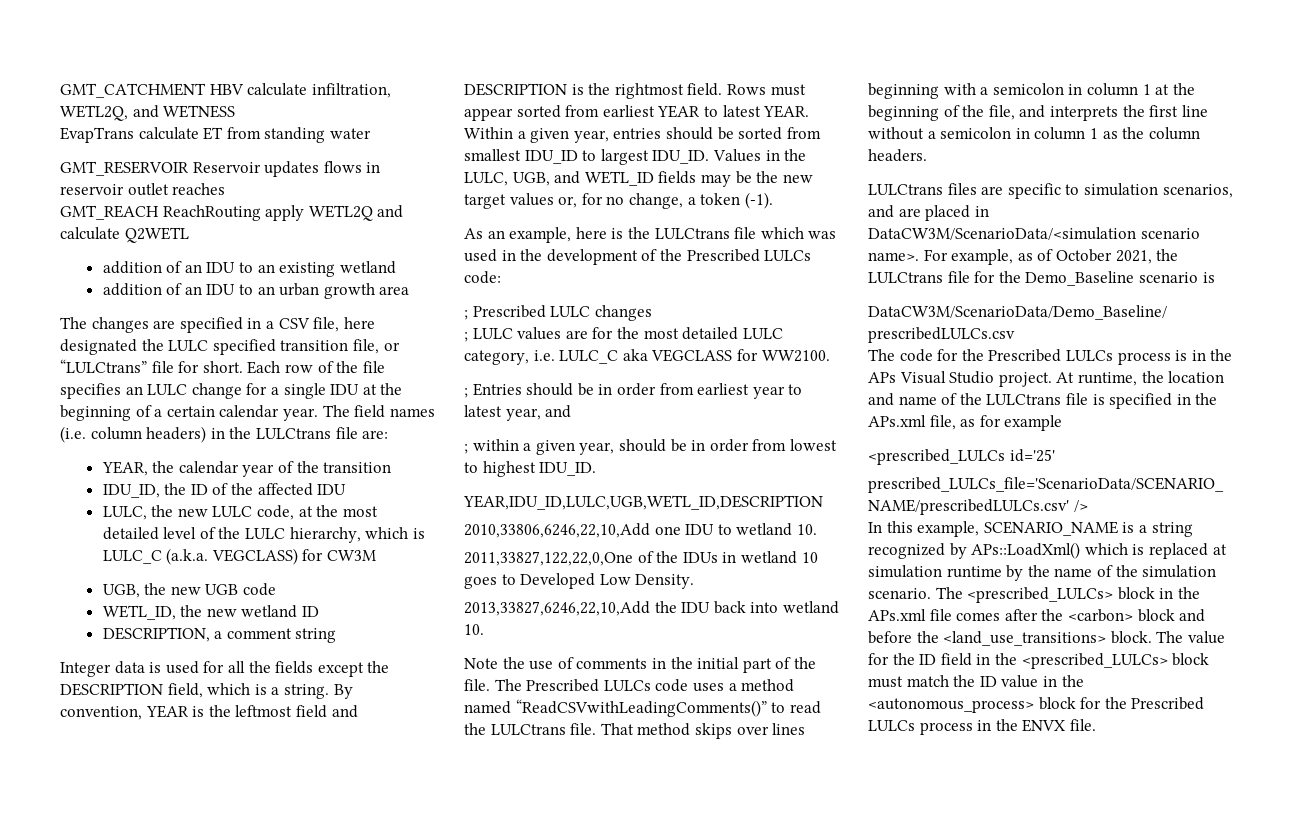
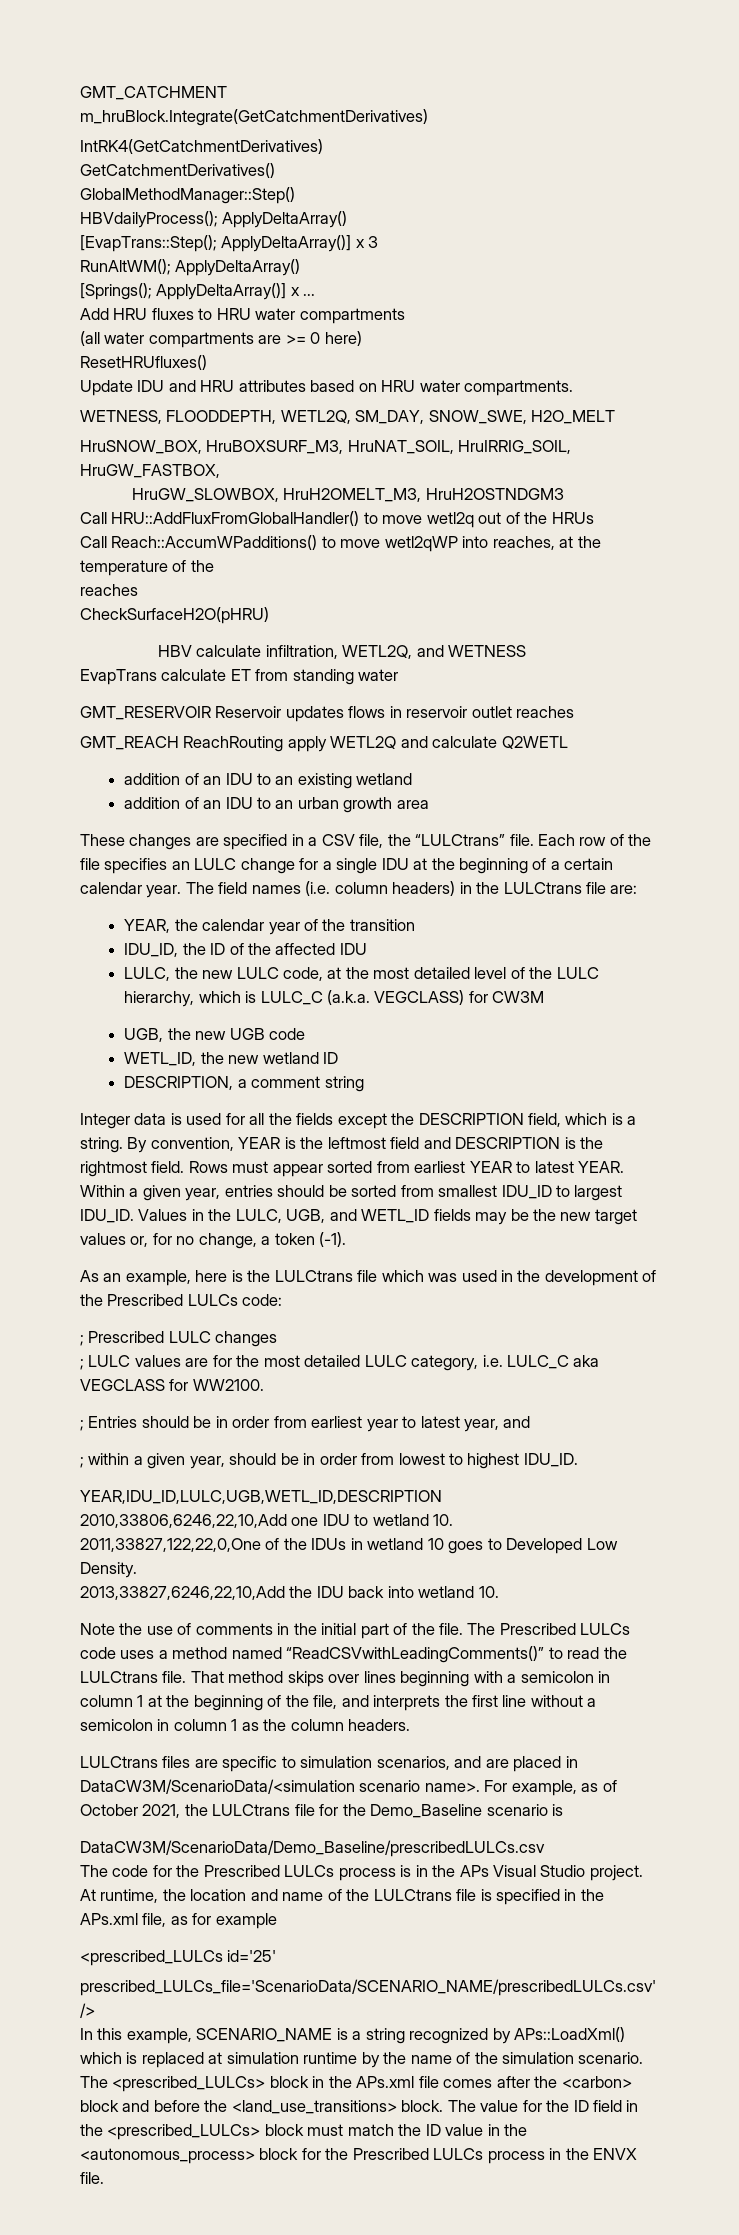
(206, 90) none -> [80,109,428,126] [80,139,323,154] [80,163,275,178] [80,187,295,204] [80,211,348,228] [80,235,379,252] [80,259,301,276] [80,283,316,300] [80,308,405,324] [80,331,362,348] [80,355,207,370] [80,380,574,396] [80,410,616,424] [80,440,572,454] [80,464,220,478] [131,488,564,502] [80,511,594,528] [80,535,601,552] [80,560,214,576] [80,584,138,596] [80,607,269,624] // m_hruBlock.Integrate(GetCatchmentDerivatives) // IntRK4(GetCatchmentDerivatives) // GetCatchmentDerivatives() // GlobalMethodManager::Step() // HBVdailyProcess(); ApplyDeltaArray() // [EvapTrans::Step(); ApplyDeltaArray()] x 3 // RunAltWM(); ApplyDeltaArray() // [Springs(); ApplyDeltaArray()] x ... // Add HRU fluxes to HRU water compartments // (all water compartments are >= 0 here) // ResetHRUfluxes() // Update IDU and HRU attributes based on HRU water compartments. // WETNESS, FLOODDEPTH, WETL2Q, SM_DAY, SNOW_SWE, H2O_MELT // HruSNOW_BOX, HruBOXSURF_M3, HruNAT_SOIL, HruIRRIG_SOIL, HruGW_FASTBOX, // HruGW_SLOWBOX, HruH2OMELT_M3, HruH2OSTNDGM3 // Call HRU::AddFluxFromGlobalHandler() to move wetl2q out of the HRUs // Call Reach::AccumWPadditions() to move wetl2qWP into reaches, at the temperature of the // reaches // CheckSurfaceH2O(pHRU) //
[60,317,87,329] The -> [80,834,125,846] These
[343,317,375,329] [60,339,400,355] [60,359,243,373] here designated the LULC specified transition file, or “LULCtrans” file for short. -> [387,834,534,846] the “LULCtrans” file.

